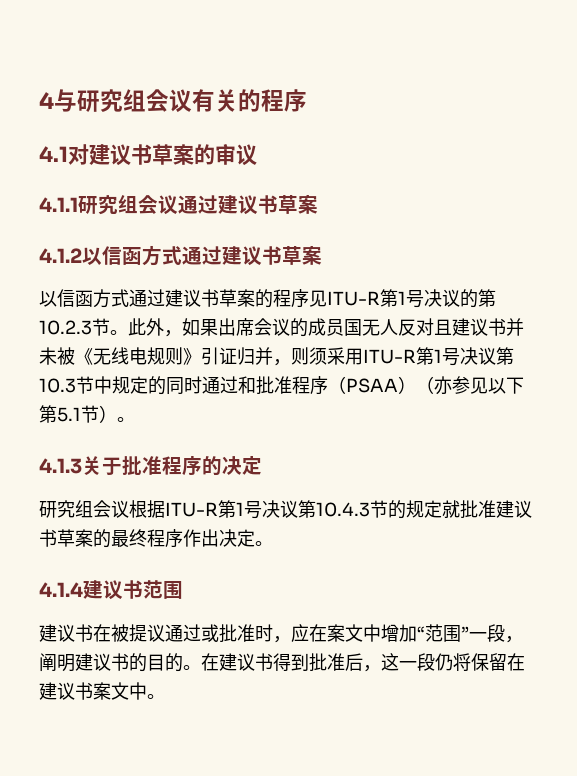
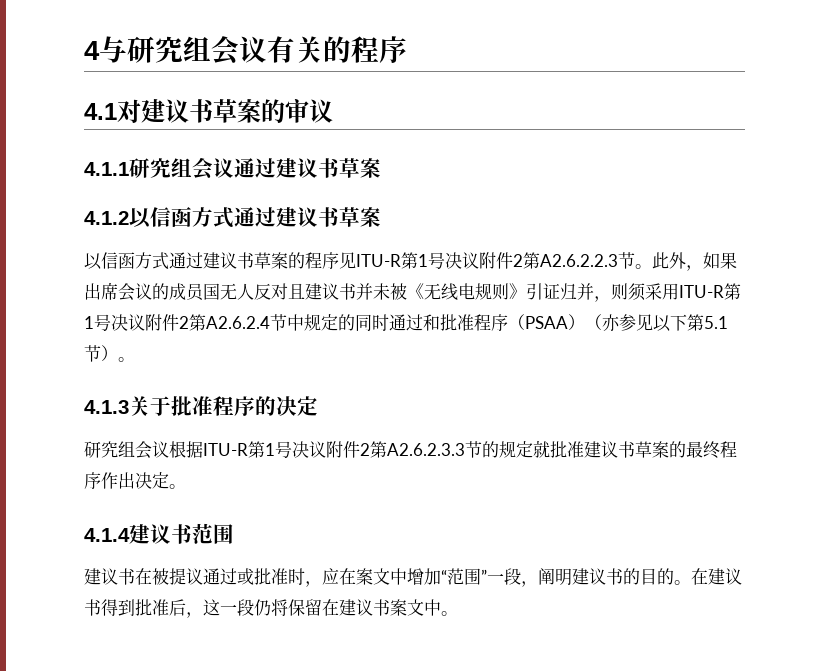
[460,289,496,308] [39,320,92,335] 的第10.2.3 -> [479,252,618,269] 附件2第A2.6.2.2.3
[496,347,514,365] [39,378,76,393] 第10.3 -> [145,314,270,331] 附件2第A2.6.2.4
[298,500,370,518] 第10.4.3 -> [326,441,465,458] 附件2第A2.6.2.3.3

